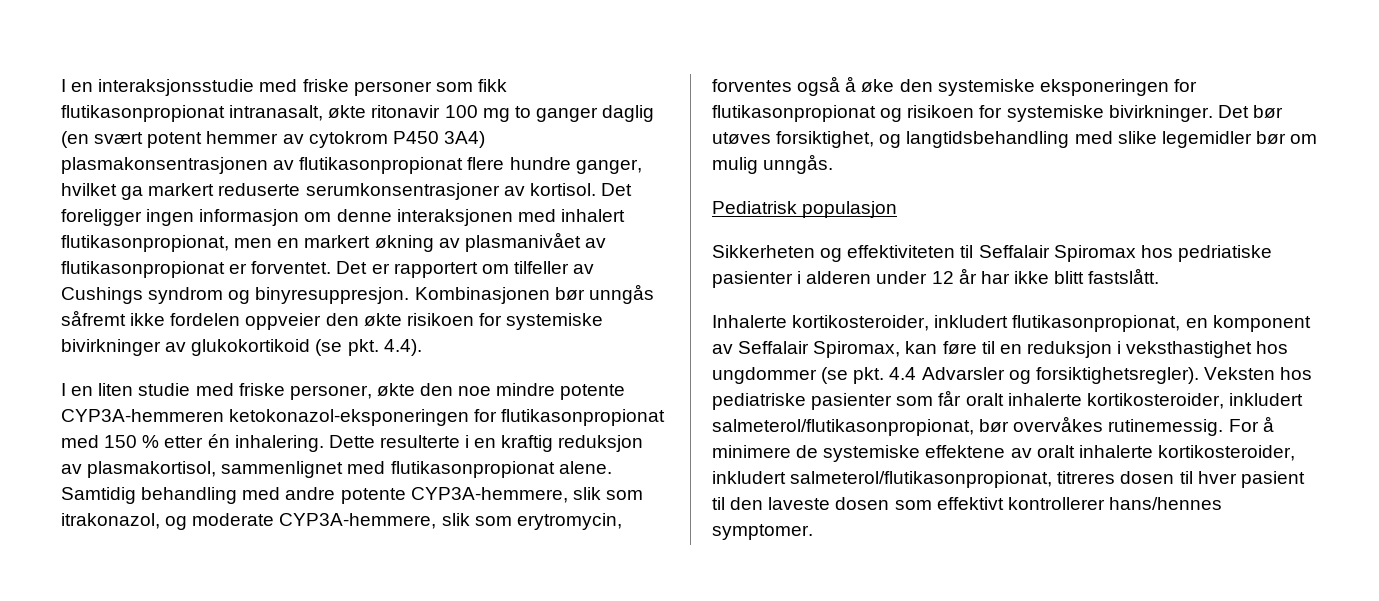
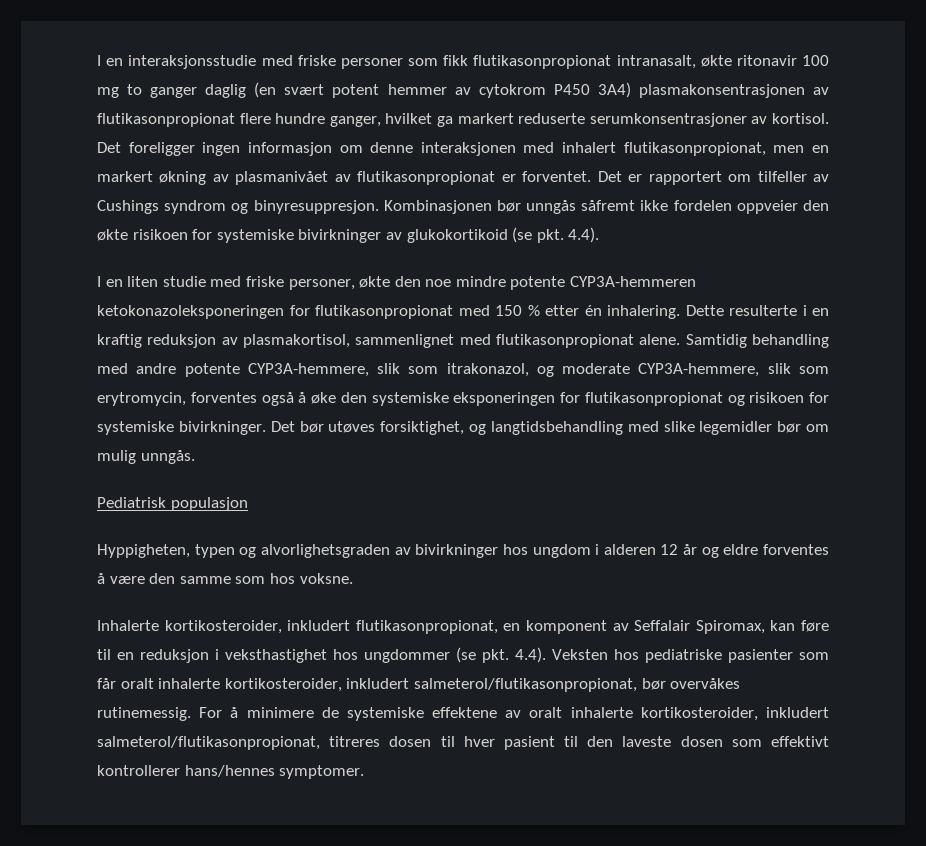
[229,409,470,426] ketokonazol-eksponeringen -> [97,305,284,319] ketokonazoleksponeringen
[712,245,1272,262] [712,271,793,288] Sikkerheten og effektiviteten til Seffalair Spiromax hos pedriatiske pasienter -> [97,544,591,558] Hyppigheten, typen og alvorlighetsgraden av bivirkninger hos ungdom
[876,271,928,284] under -> (656, 549) none
[980,268,1160,284] har ikke blitt fastslått. -> [701,544,829,558] [97,573,353,584] og eldre forventes å være den samme som hos voksne.
[889,367,1199,384] 4.4 Advarsler og forsiktighetsregler). -> [515,647,546,663] 4.4).

